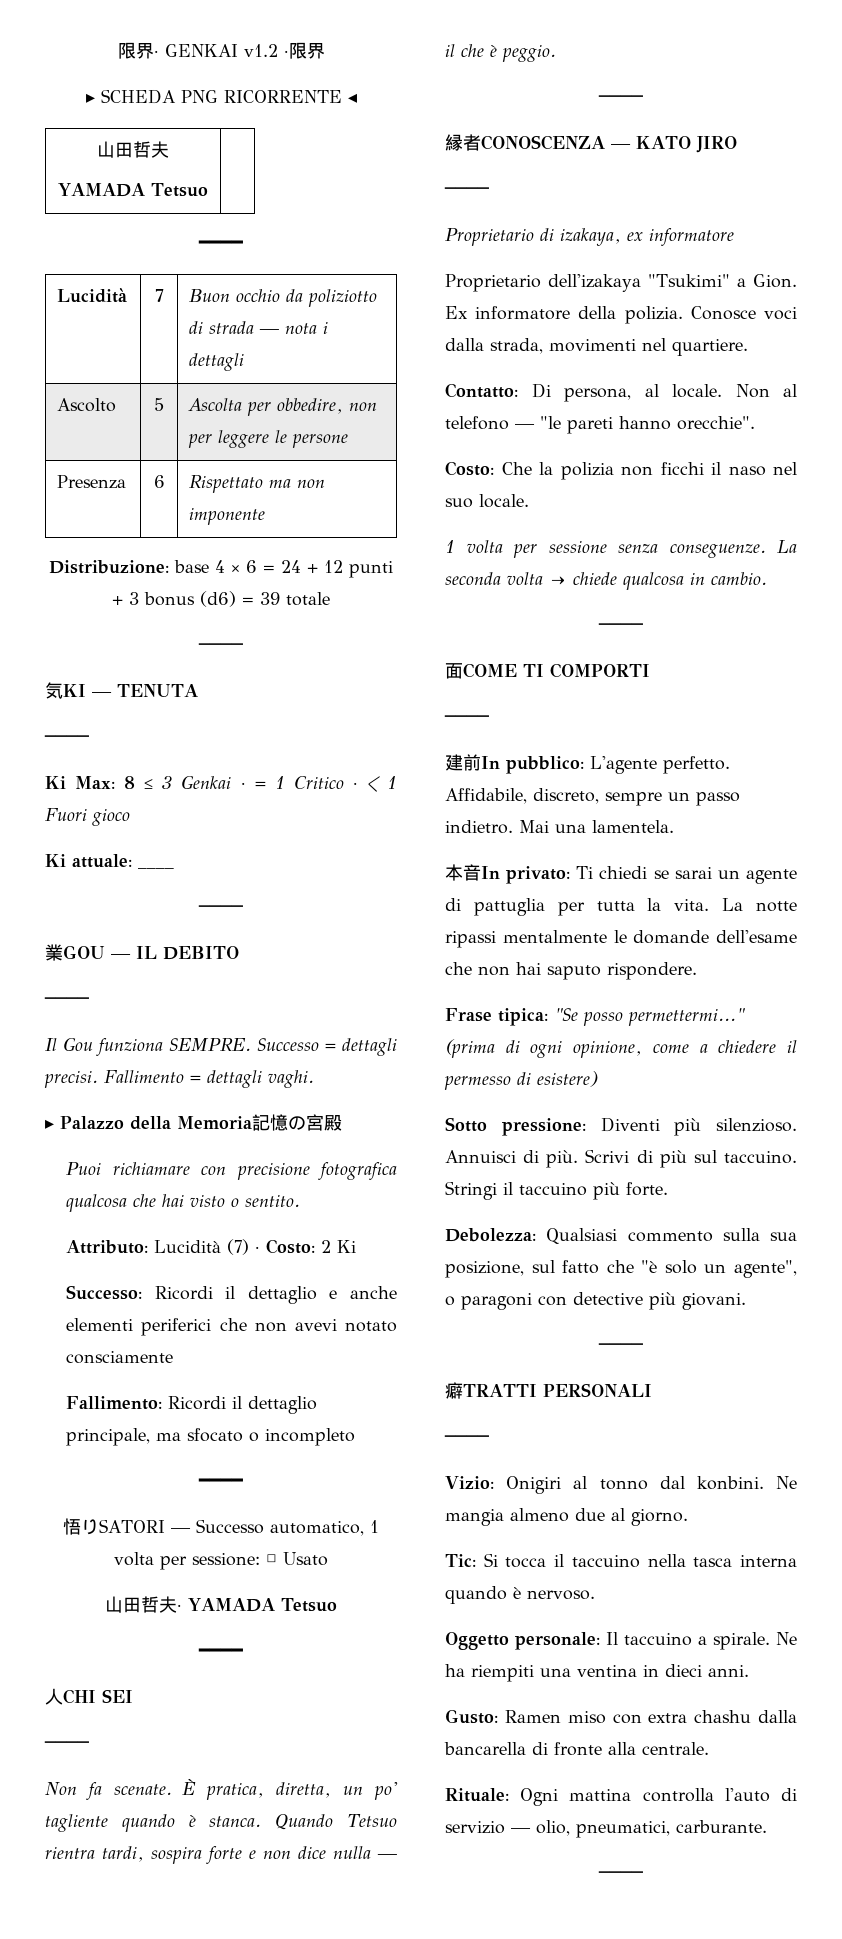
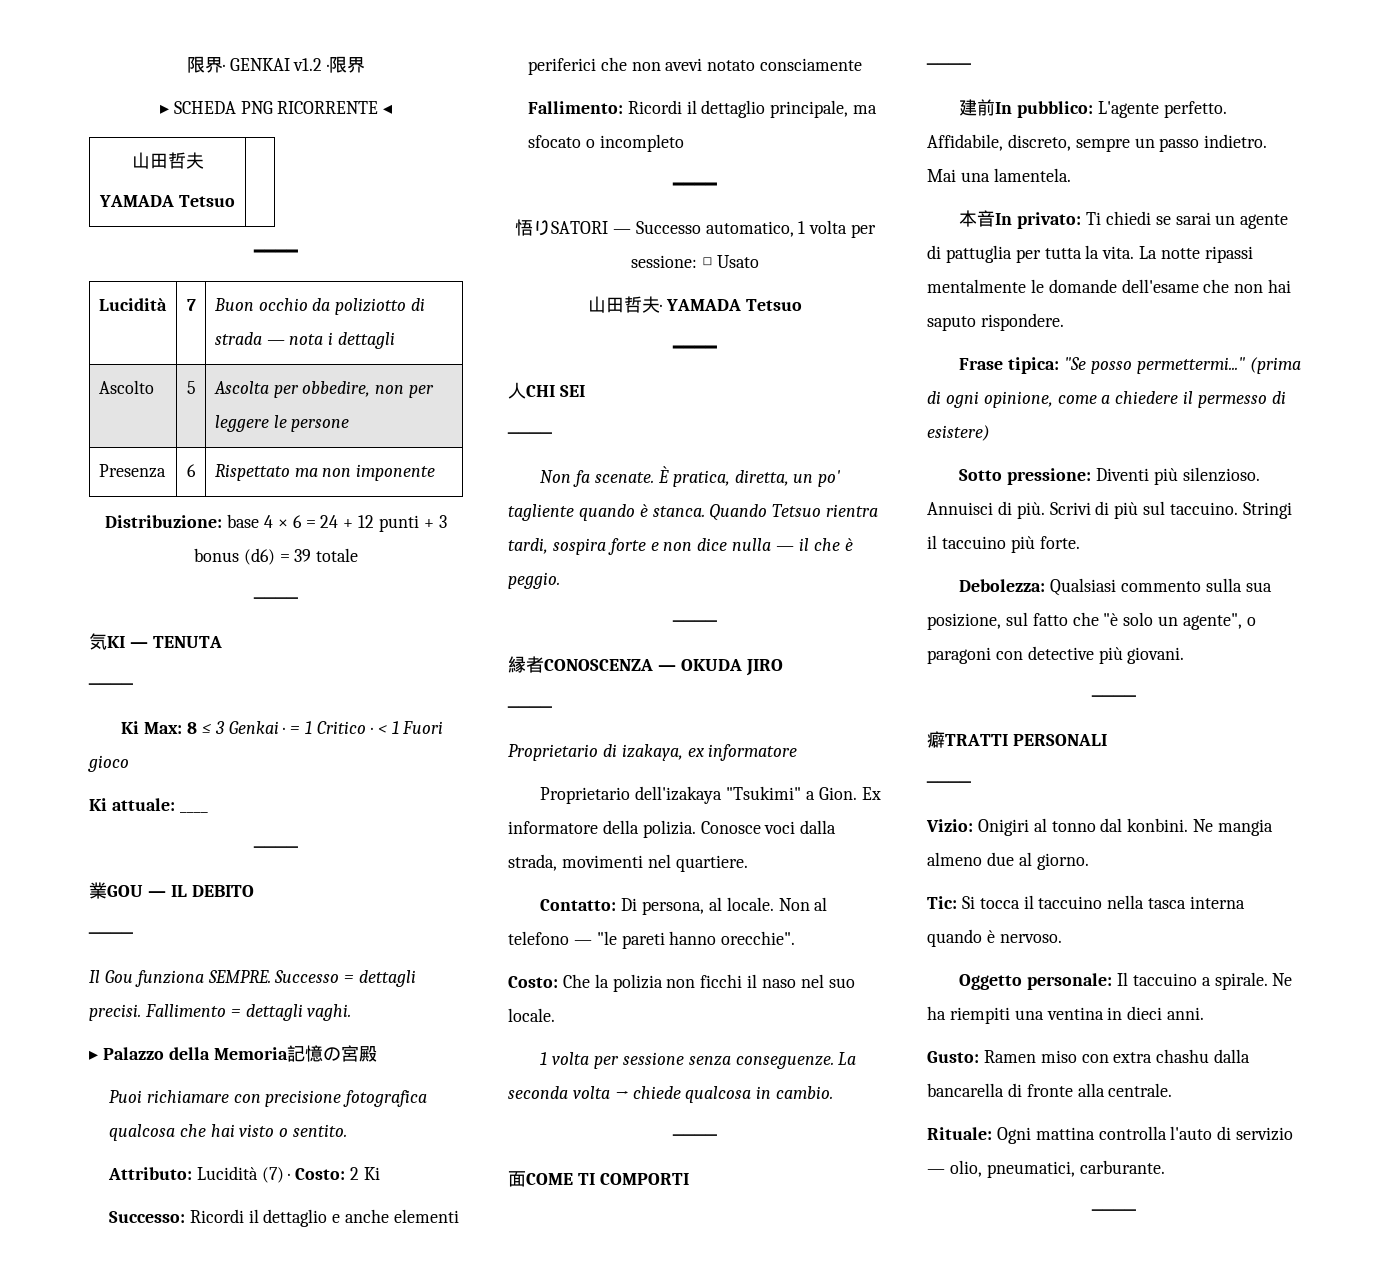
[636,136,691,149] KATO -> [680,659,742,671] OKUDA

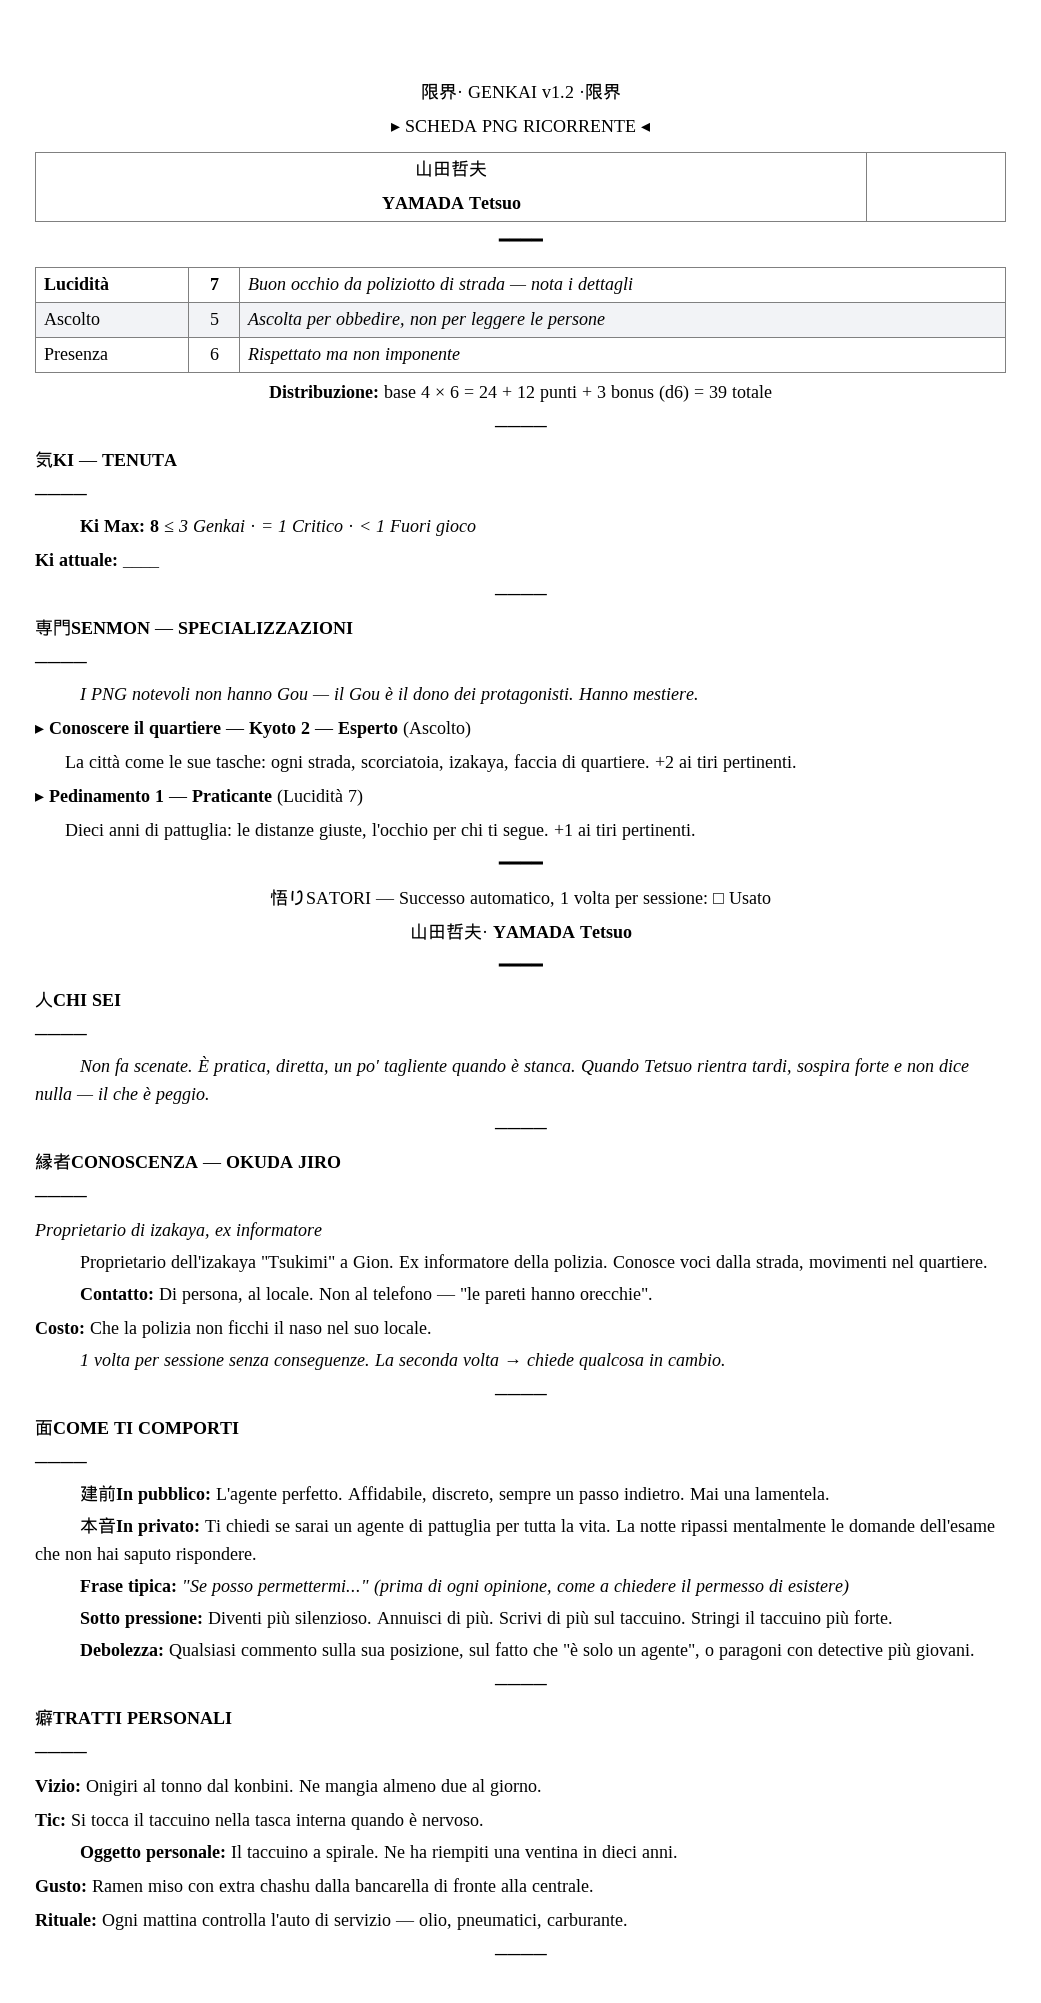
[89,882,254,899] [88,932,133,940] [89,970,417,987] [89,1004,352,1021] [89,1045,377,1062] [108,1090,428,1107] [108,1124,348,1141] [107,1166,380,1183] [108,1209,459,1227] [527,57,863,75] [527,100,878,118] [527,134,684,152] 業GOU — IL DEBITO // ──── // Il Gou funziona SEMPRE. Successo = dettagli precisi. Fallimento = dettagli vaghi. // ▸ Palazzo della Memoria記憶の宮殿 // Puoi richiamare con precisione fotografica qualcosa che hai visto o sentito. // Attributo: Lucidità (7) · Costo: 2 Ki // Successo: Ricordi il dettaglio e anche elementi periferici che non avevi notato consciamente // Fallimento: Ricordi il dettaglio principale, ma sfocato o incompleto -> [35,619,353,636] [34,661,87,668] [79,687,700,704] [35,721,471,738] [64,754,797,772] [35,789,363,806] [64,823,696,840] 専門SENMON — SPECIALIZZAZIONI // ──── // I PNG notevoli non hanno Gou — il Gou è il dono dei protagonisti. Hanno mestiere. // ▸ Conoscere il quartiere — Kyoto 2 — Esperto (Ascolto) // La città come le sue tasche: ogni strada, scorciatoia, izakaya, faccia di quartiere. +2 ai tiri pertinenti. // ▸ Pedinamento 1 — Praticante (Lucidità 7) // Dieci anni di pattuglia: le distanze giuste, l'occhio per chi ti segue. +1 ai tiri pertinenti.

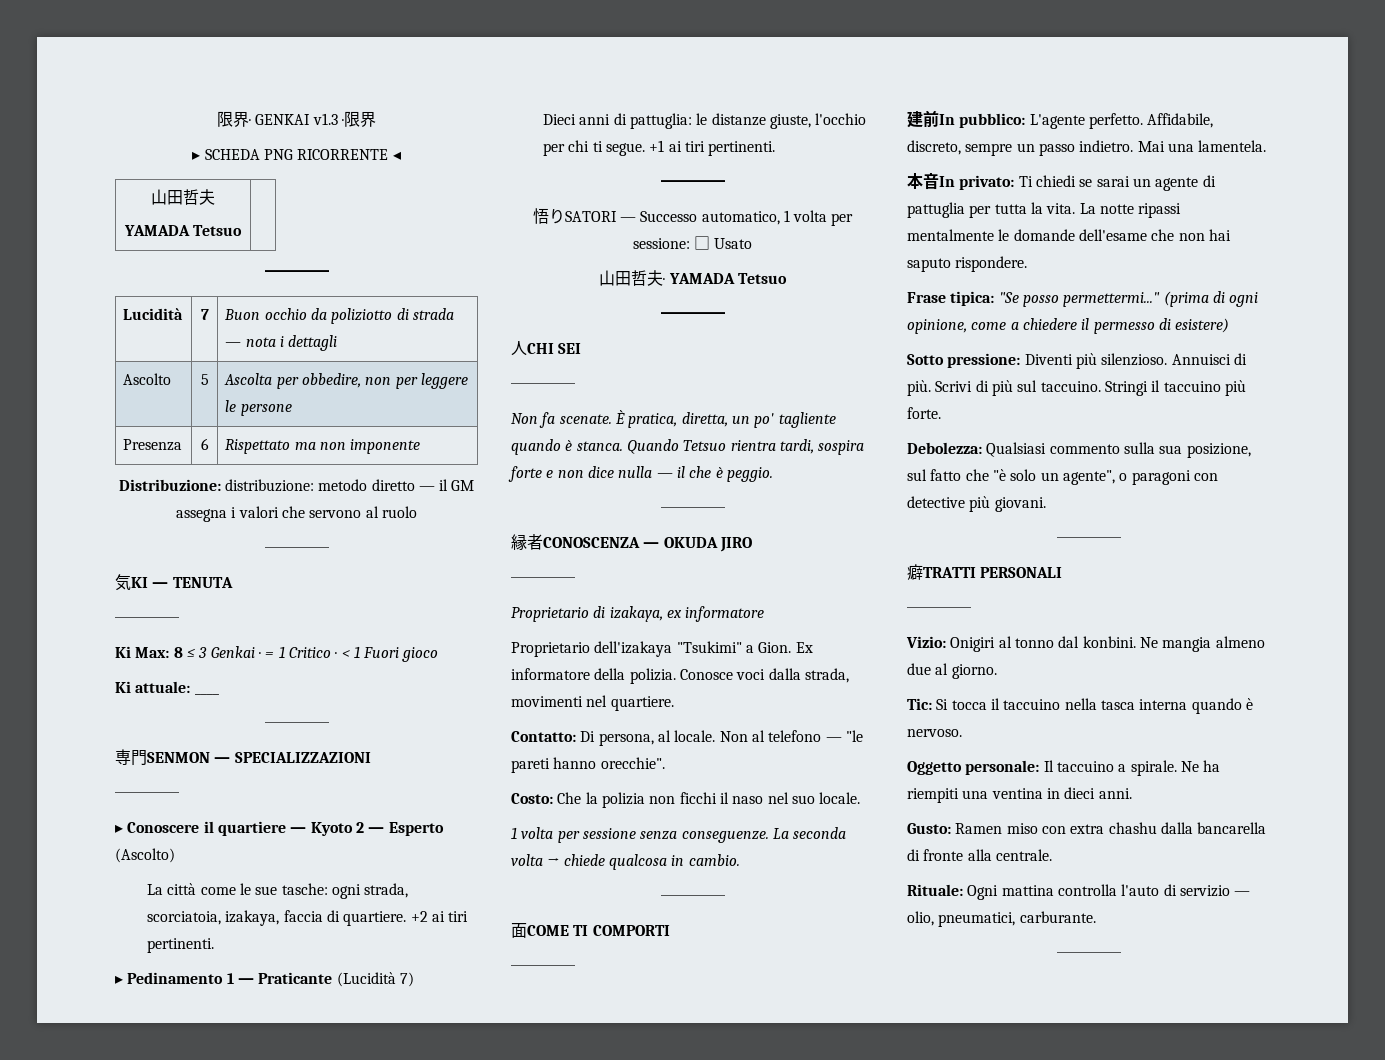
[541,86,574,98] v1.2 -> [312,113,338,125] v1.3
[384,385,772,402] base 4 × 6 = 24 + 12 punti + 3 bonus (d6) = 39 totale -> [224,479,475,492] [176,506,417,522] distribuzione: metodo diretto — il GM assegna i valori che servono al ruolo
[79,687,700,704] // I PNG notevoli non hanno Gou — il Gou è il dono dei protagonisti. Hanno mestiere. -> (179, 795) none

